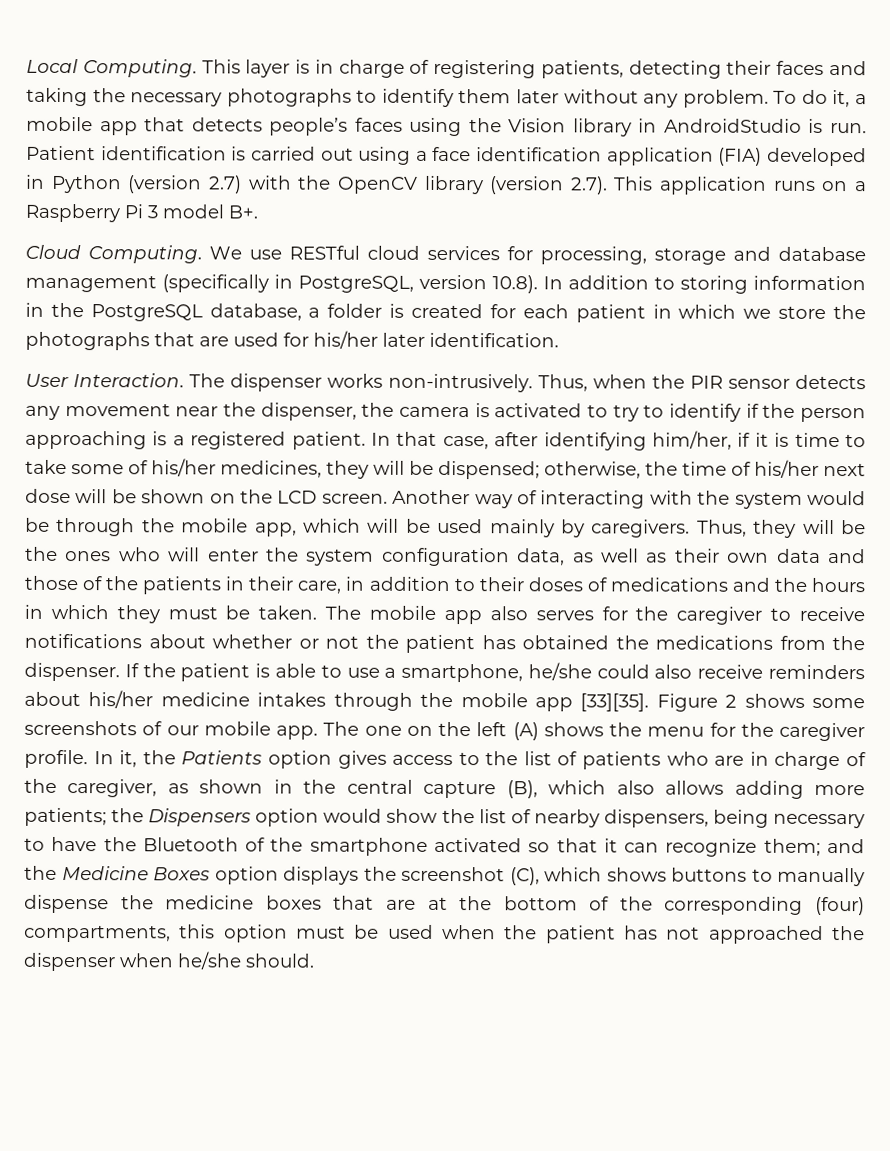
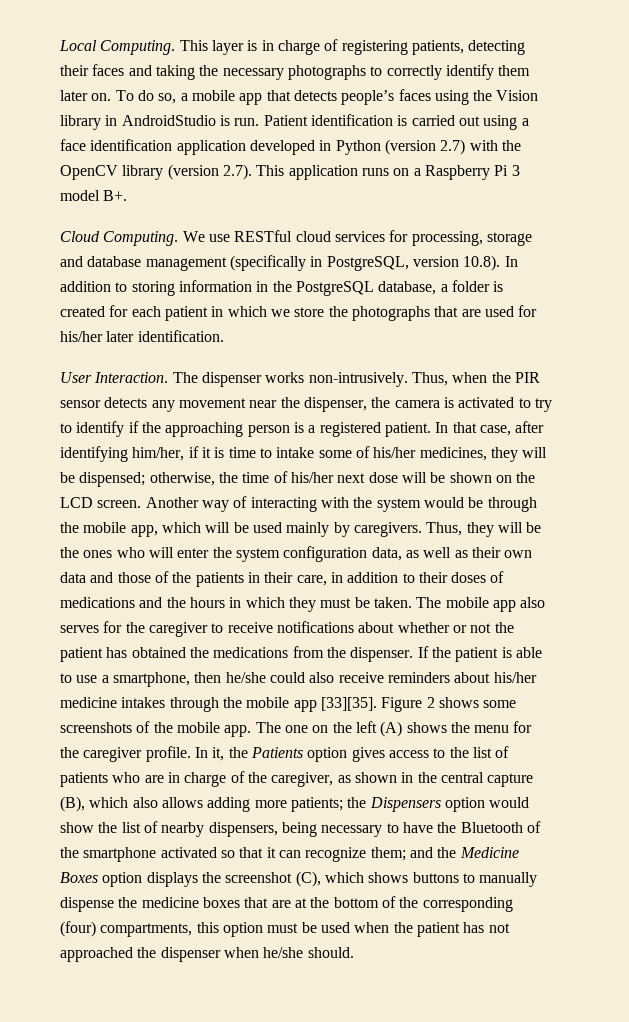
(378, 96) none -> [386,65,442,80] correctly
[563,89,769,108] without any problem. -> [91,93,112,101] on.
[832,90,851,108] it, -> [158,93,177,104] so,
[718,147,763,166] (FIA) -> (246, 147) none
[799,407,866,423] [25,430,147,450] person approaching -> [165,422,290,437] approaching person
[25,459,67,475] take -> [276,447,315,458] intake
(524, 673) none -> [194,672,222,683] then
[166,725,199,736] our -> [153,722,173,733] the

